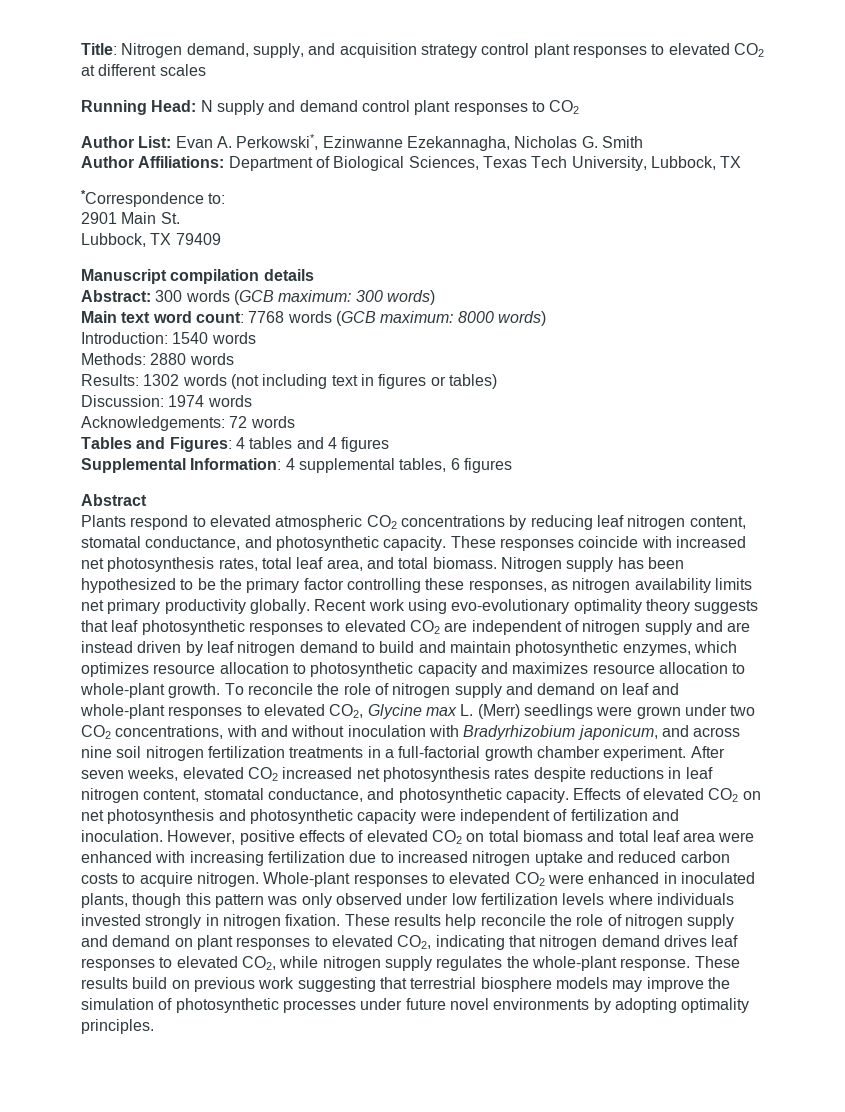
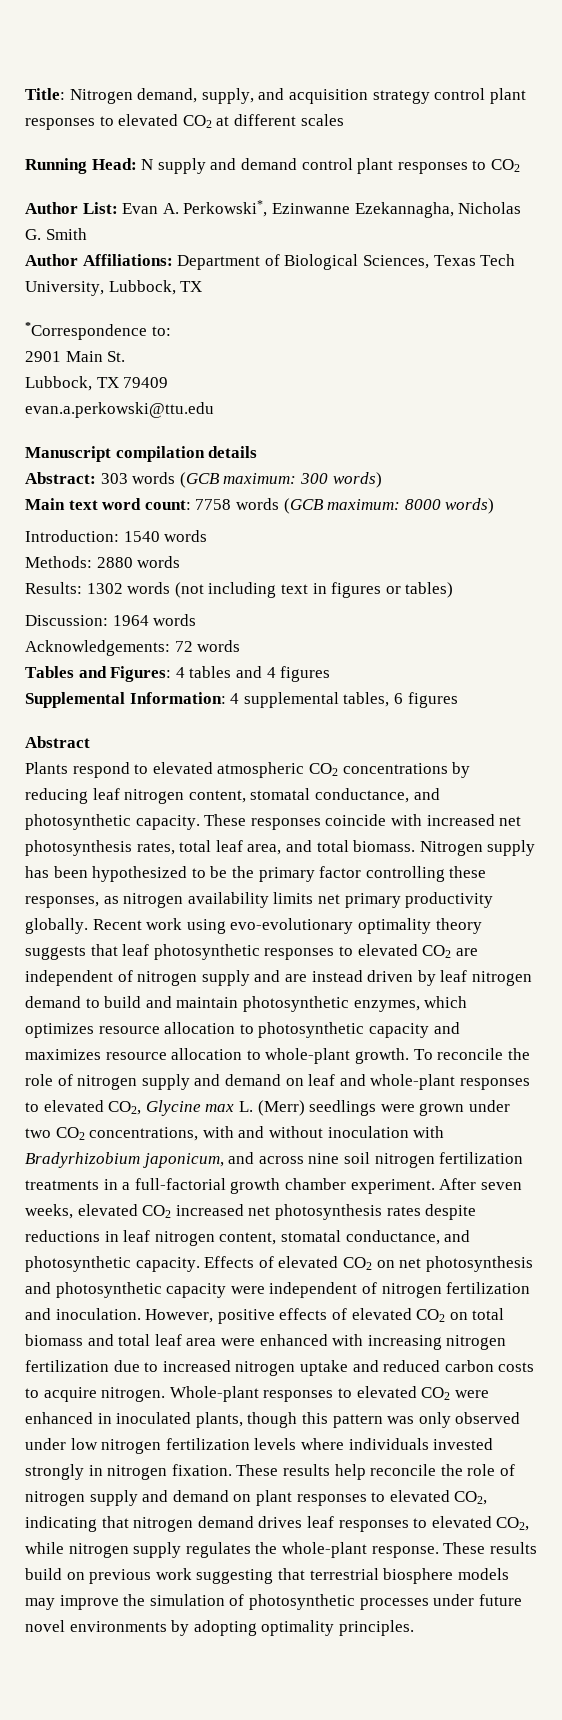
(221, 239) none -> [25,402,214,418] // evan.a.perkowski@ttu.edu
[155,290,183,302] 300 -> [100,473,128,484] 303
[248,311,285,323] 7768 -> [195,499,232,510] 7758
[168,395,205,407] 1974 -> [112,615,149,626] 1964
(568, 815) none -> [381,1283,442,1298] nitrogen
(264, 858) none -> [446,1335,507,1350] nitrogen
(477, 899) none -> [101,1439,162,1454] nitrogen

